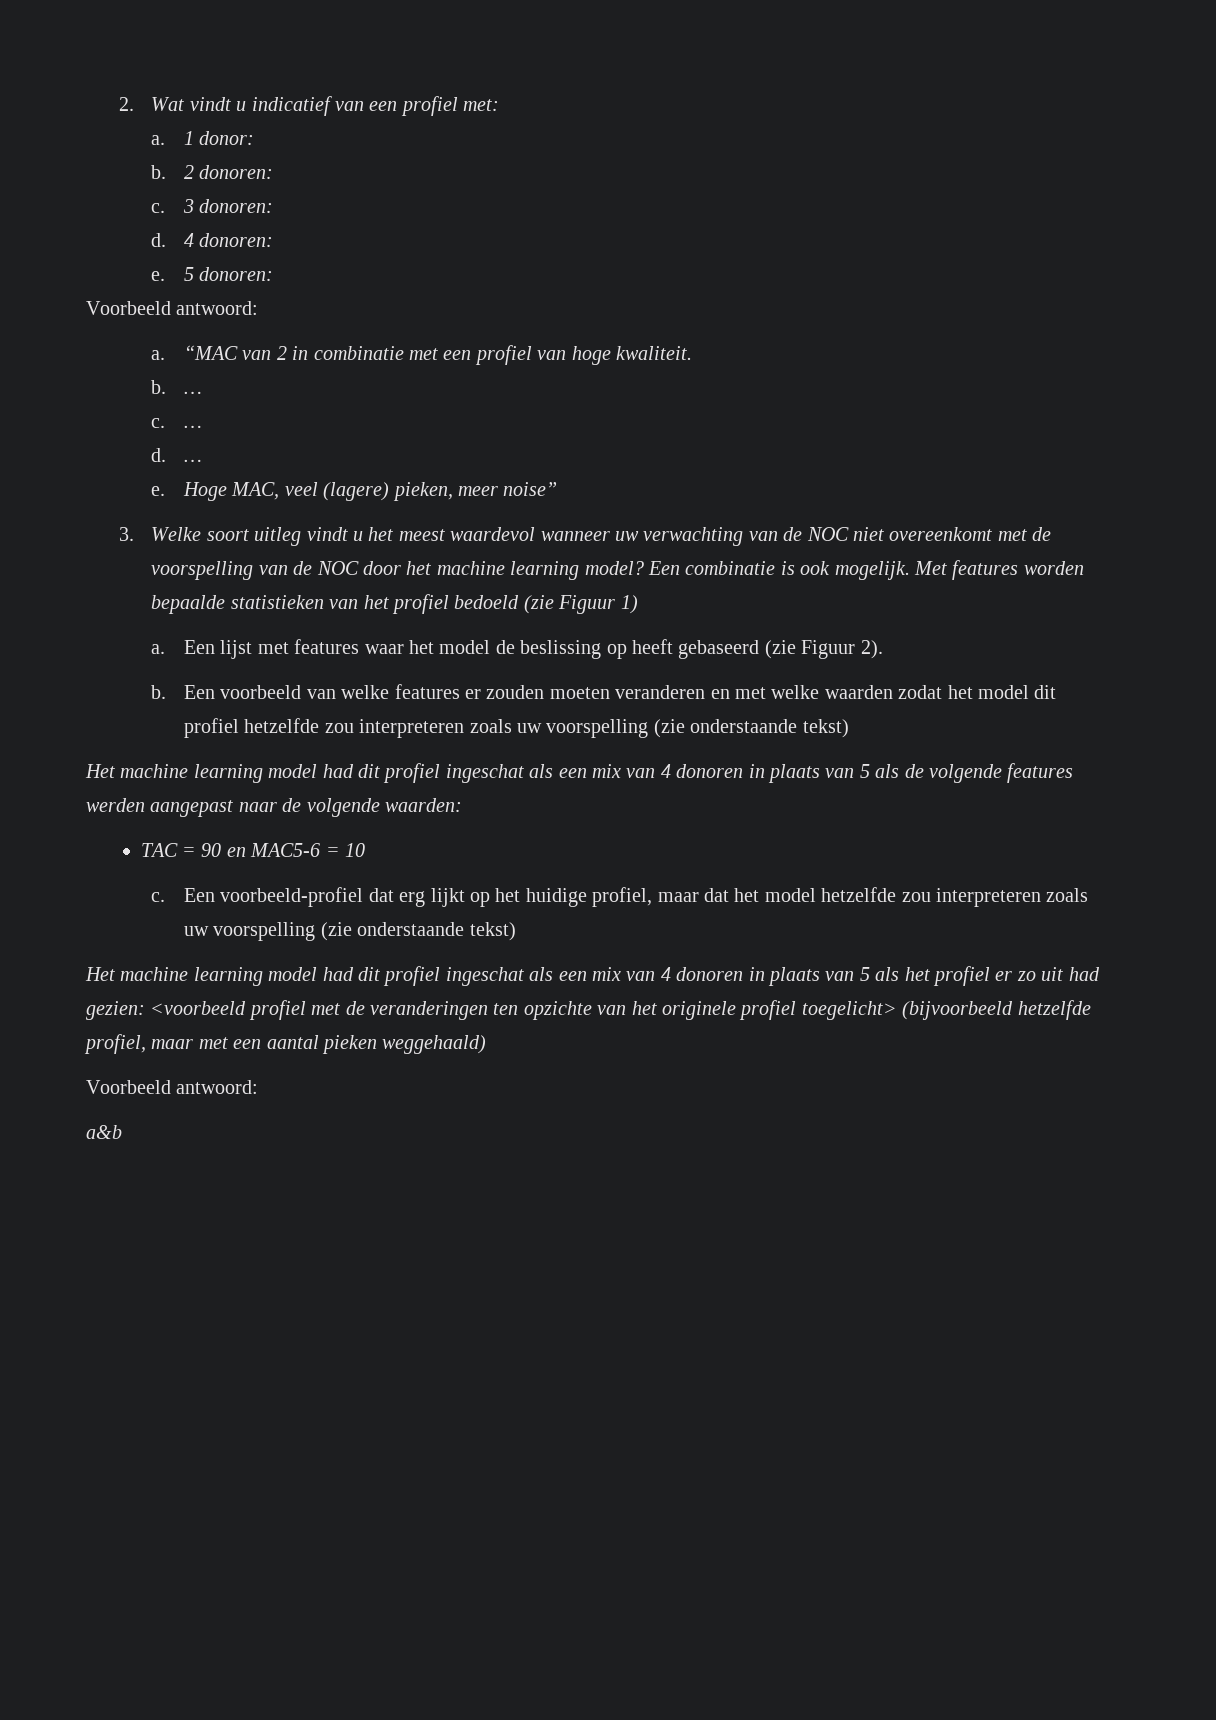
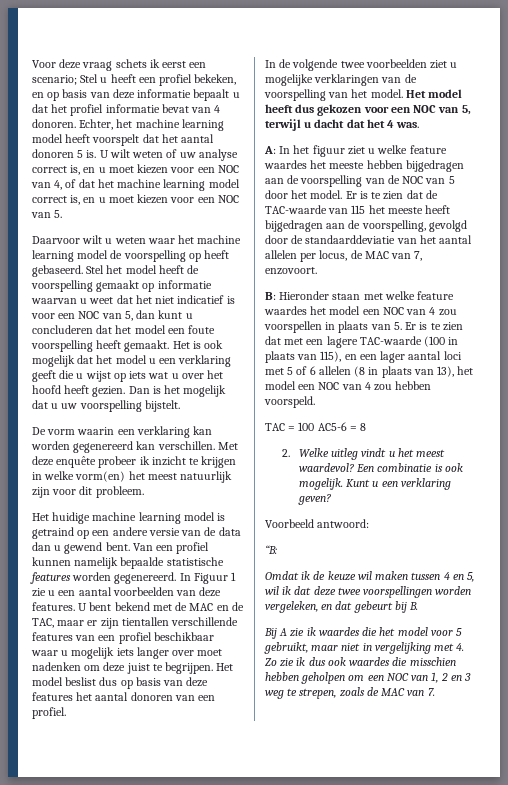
[118,96,500,116] [151,131,255,145] [151,165,274,179] [151,199,274,213] [151,233,274,247] [151,267,274,281] [86,301,259,315] [151,345,692,365] [151,380,202,394] [151,418,202,428] [151,448,202,462] [151,482,558,501] [118,527,249,541] 2. Wat vindt u indicatief van een profiel met: // a. 1 donor: // b. 2 donoren: // c. 3 donoren: // d. 4 donoren: // e. 5 donoren: // Voorbeeld antwoord: // a. “MAC van 2 in combinatie met een profiel van hoge kwaliteit. // b. … // c. … // d. … // e. Hoge MAC, veel (lagere) pieken, meer noise” // 3. Welke soort -> [32,59,207,71] [32,74,237,86] [32,89,240,101] [32,104,221,116] [32,119,224,131] [32,134,215,146] [32,149,238,161] [32,164,239,175] [31,179,240,191] [32,194,239,205] [31,210,63,218] [32,235,242,244] [32,250,230,262] [32,265,200,277] [31,280,212,292] [31,295,235,304] [31,310,193,321] [32,325,216,334] [31,340,224,352] [32,355,232,367] [32,370,224,382] [32,385,227,397] [32,400,180,412] [32,426,213,438] [31,441,238,453] [32,456,237,468] [32,471,233,483] [32,486,144,498] [32,512,226,524] [32,527,241,539] [32,542,210,554] [32,557,224,569] [30,572,237,584] [32,587,222,597] [32,602,244,611] [32,617,239,629] [32,632,214,644] [31,647,223,659] [32,662,234,674] [32,677,209,689] [32,692,216,701] [32,707,66,719] [265,59,458,71] [265,74,417,86] [264,89,463,101] [265,104,471,116] [265,119,420,131] [264,145,447,157] [264,160,464,172] [265,175,455,187] [265,190,438,200] [265,205,451,214] [265,220,467,232] [265,235,473,244] [265,250,423,262] [265,267,317,275] [265,291,455,300] [264,306,457,316] [264,321,463,333] [265,336,459,348] [265,351,462,363] [265,366,474,378] [265,381,432,391] [264,396,315,408] [265,422,367,431] [281,448,329,457] Voor deze vraag schets ik eerst een scenario; Stel u heeft een profiel bekeken, en op basis van deze informatie bepaalt u dat het profiel informatie bevat van 4 donoren. Echter, het machine learning model heeft voorspelt dat het aantal donoren 5 is. U wilt weten of uw analyse correct is, en u moet kiezen voor een NOC van 4, of dat het machine learning model correct is, en u moet kiezen voor een NOC van 5. // Daarvoor wilt u weten waar het machine learning model de voorspelling op heeft gebaseerd. Stel het model heeft de voorspelling gemaakt op informatie waarvan u weet dat het niet indicatief is voor een NOC van 5, dan kunt u concluderen dat het model een foute voorspelling heeft gemaakt. Het is ook mogelijk dat het model u een verklaring geeft die u wijst op iets wat u over het hoofd heeft gezien. Dan is het mogelijk dat u uw voorspelling bijstelt. // De vorm waarin een verklaring kan worden gegenereerd kan verschillen. Met deze enquête probeer ik inzicht te krijgen in welke vorm(en) het meest natuurlijk zijn voor dit probleem. // Het huidige machine learning model is getraind op een andere versie van de data dan u gewend bent. Van een profiel kunnen namelijk bepaalde statistische features worden gegenereerd. In Figuur 1 zie u een aantal voorbeelden van deze features. U bent bekend met de MAC en de TAC, maar er zijn tientallen verschillende features van een profiel beschikbaar waar u mogelijk iets langer over moet nadenken om deze juist te begrijpen. Het model beslist dus op basis van deze features het aantal donoren van een profiel. // In de volgende twee voorbeelden ziet u mogelijke verklaringen van de voorspelling van het model. Het model heeft dus gekozen voor een NOC van 5, terwijl u dacht dat het 4 was. // A: In het figuur ziet u welke feature waardes het meeste hebben bijgedragen aan de voorspelling van de NOC van 5 door het model. Er is te zien dat de TAC-waarde van 115 het meeste heeft bijgedragen aan de voorspelling, gevolgd door de standaarddeviatie van het aantal allelen per locus, de MAC van 7, enzovoort. // B: Hieronder staan met welke feature waardes het model een NOC van 4 zou voorspellen in plaats van 5. Er is te zien dat met een lagere TAC-waarde (100 in plaats van 115), en een lager aantal loci met 5 of 6 allelen (8 in plaats van 13), het model een NOC van 4 zou hebben voorspeld. // TAC = 100 AC5-6 = 8 // 2. Welke
[450,527,1052,546] [151,561,644,580] waardevol wanneer uw verwachting van de NOC niet overeenkomt met de voorspelling van de NOC door het machine learning model? -> [298,463,354,472] waardevol?
[913,560,1084,580] [151,594,638,614] [151,639,883,659] [151,684,1057,699] [183,718,849,738] [85,763,1074,783] [86,798,462,817] [140,843,366,857] [151,887,1089,907] [183,922,516,941] [85,966,1100,986] [86,1000,1091,1020] [84,1034,487,1054] [86,1080,259,1094] [86,1125,122,1139] Met features worden bepaalde statistieken van het profiel bedoeld (zie Figuur 1) // a. Een lijst met features waar het model de beslissing op heeft gebaseerd (zie Figuur 2). // b. Een voorbeeld van welke features er zouden moeten veranderen en met welke waarden zodat het model dit profiel hetzelfde zou interpreteren zoals uw voorspelling (zie onderstaande tekst) // Het machine learning model had dit profiel ingeschat als een mix van 4 donoren in plaats van 5 als de volgende features werden aangepast naar de volgende waarden: // TAC = 90 en MAC5-6 = 10 // c. Een voorbeeld-profiel dat erg lijkt op het huidige profiel, maar dat het model hetzelfde zou interpreteren zoals uw voorspelling (zie onderstaande tekst) // Het machine learning model had dit profiel ingeschat als een mix van 4 donoren in plaats van 5 als het profiel er zo uit had gezien: <voorbeeld profiel met de veranderingen ten opzichte van het originele profiel toegelicht> (bijvoorbeeld hetzelfde profiel, maar met een aantal pieken weggehaald) // Voorbeeld antwoord: // a&b -> [346,478,451,490] [297,494,331,505] [265,519,370,528] [265,545,277,554] [265,571,475,582] [265,586,472,598] [265,601,419,613] [264,627,463,639] [264,642,465,654] [265,657,456,667] [265,672,472,684] [265,687,435,699] Kunt u een verklaring geven? // Voorbeeld antwoord: // “B: // Omdat ik de keuze wil maken tussen 4 en 5, wil ik dat deze twee voorspellingen worden vergeleken, en dat gebeurt bij B. // Bij A zie ik waardes die het model voor 5 gebruikt, maar niet in vergelijking met 4. Zo zie ik dus ook waardes die misschien hebben geholpen om een NOC van 1, 2 en 3 weg te strepen, zoals de MAC van 7.

